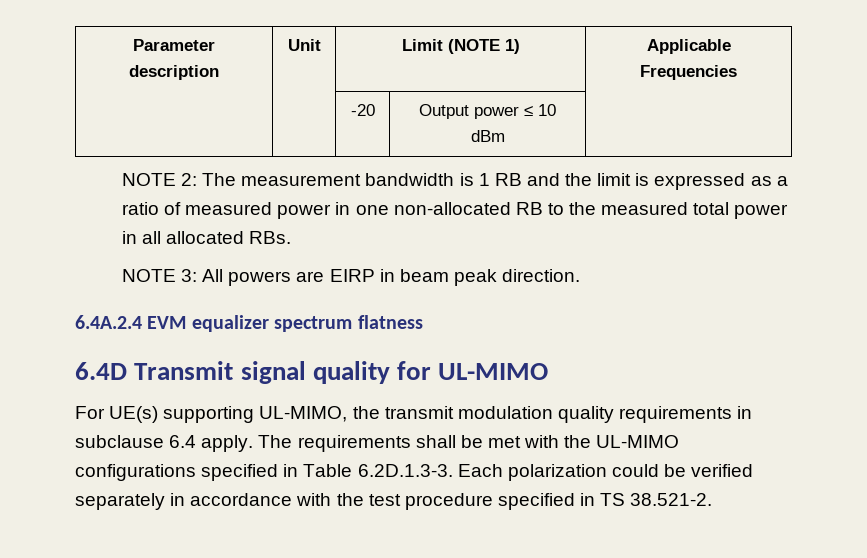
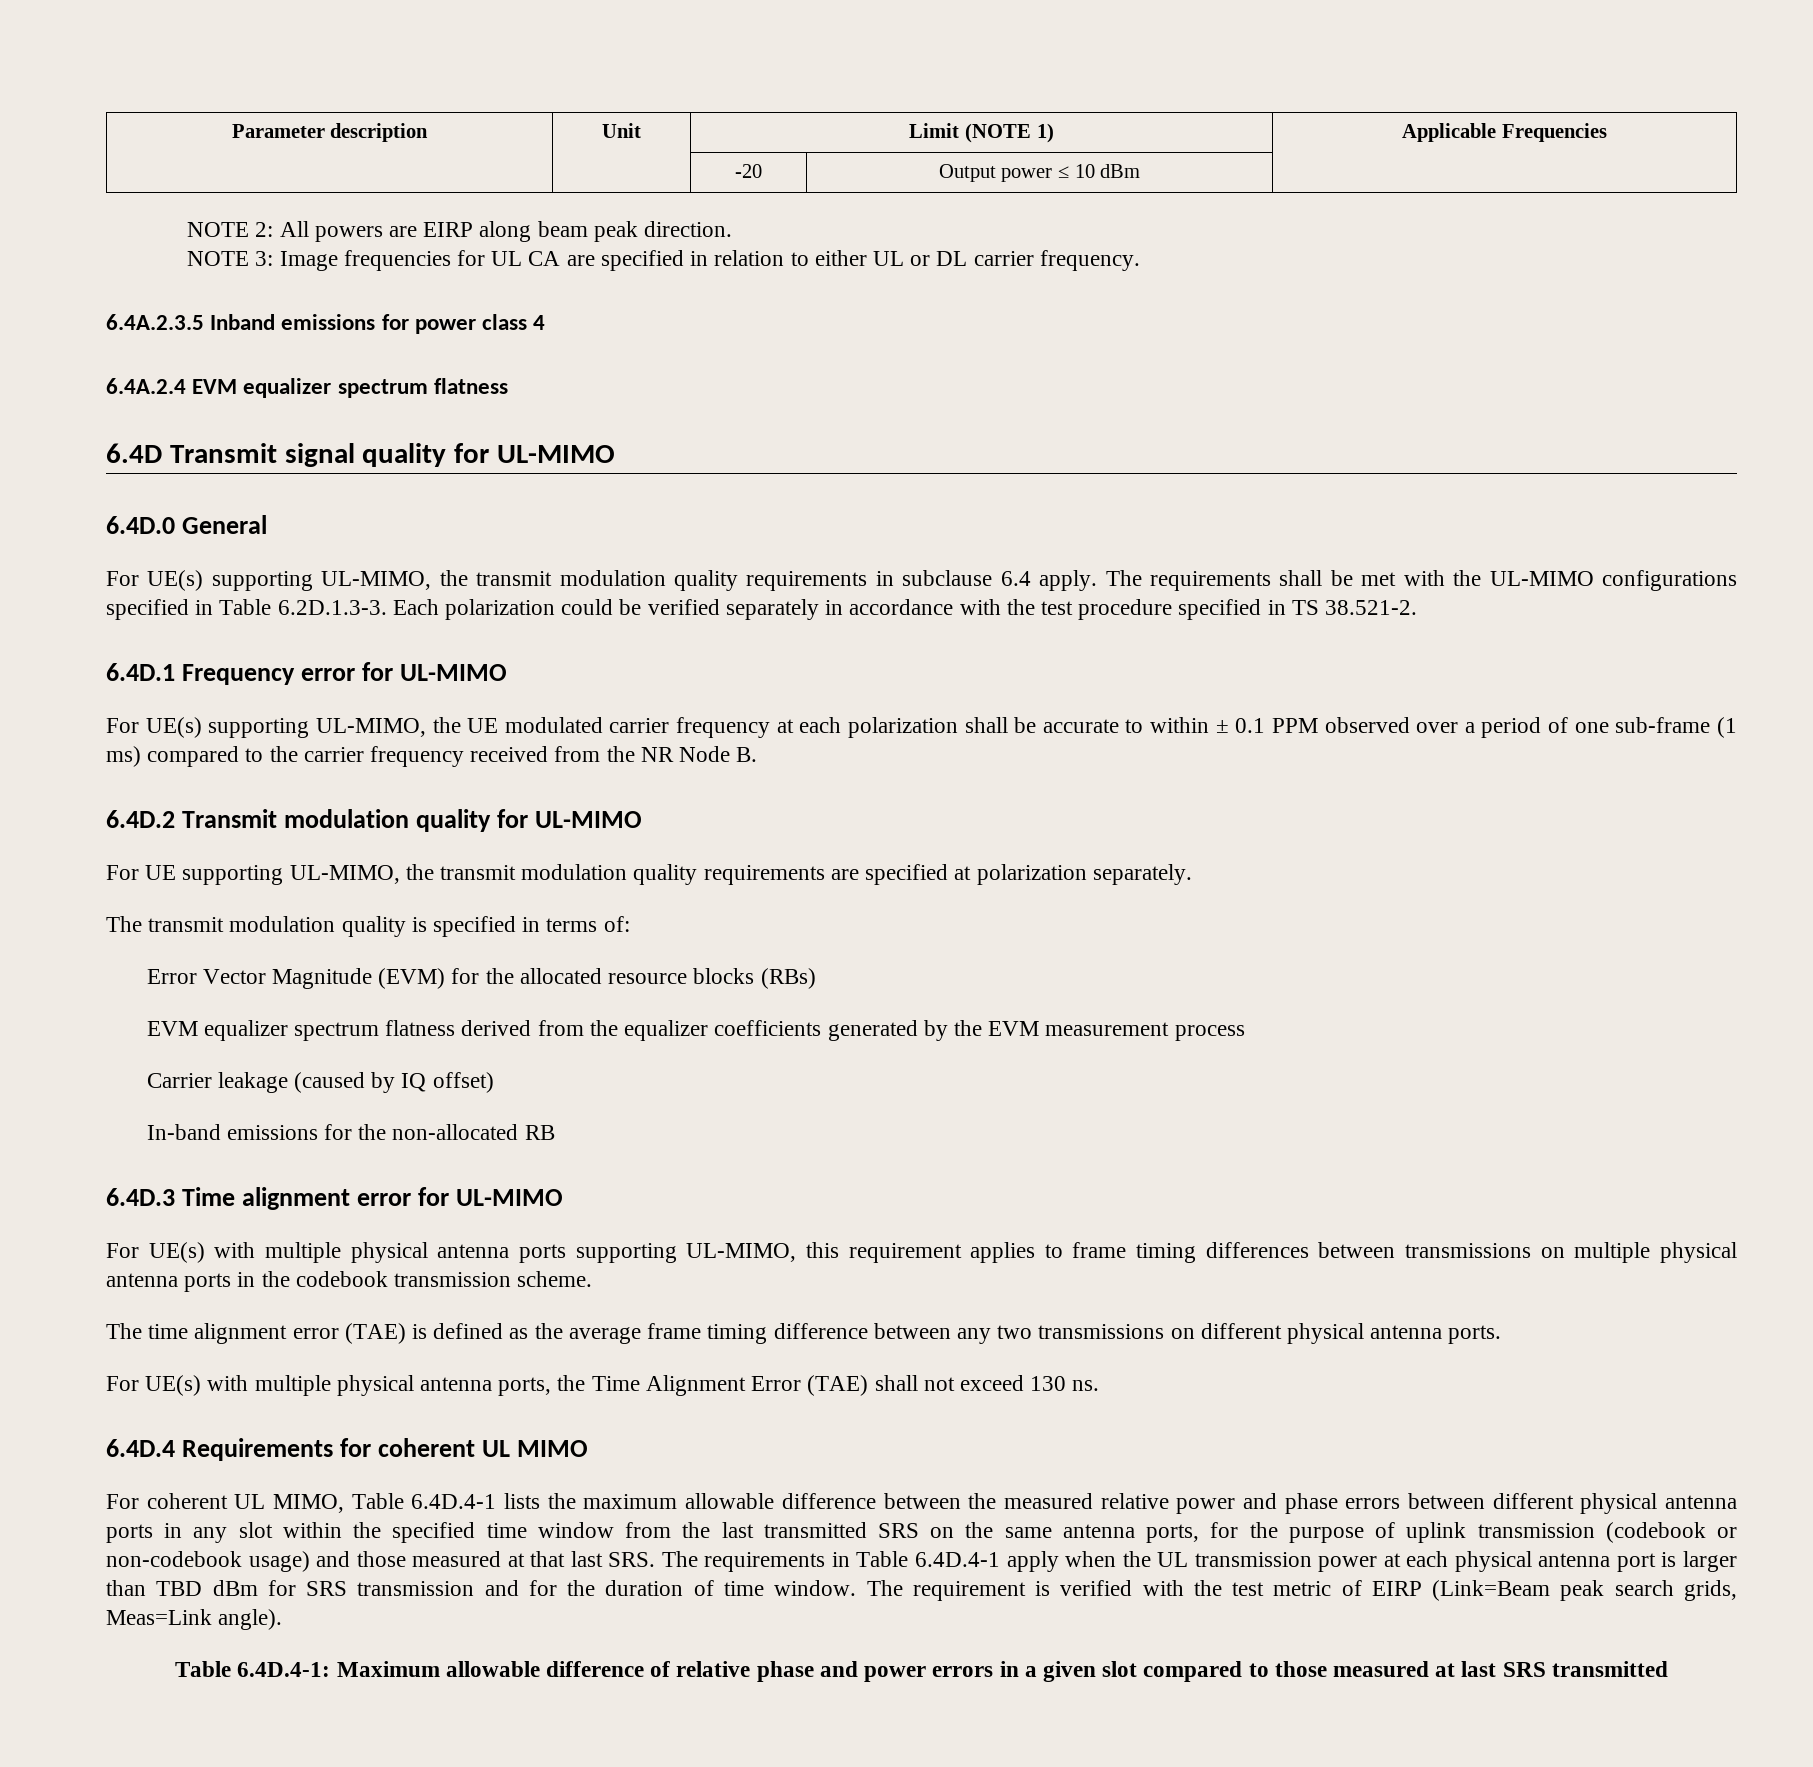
[202,173,788,190] [121,202,789,219] [121,231,292,244] [121,269,197,282] The measurement bandwidth is 1 RB and the limit is expressed as a ratio of measured power in one non-allocated RB to the measured total power in all allocated RBs. // NOTE 3: -> (274, 229) none
[379,269,395,282] in -> [479,221,532,242] along
(581, 275) none -> [187,250,1140,271] [106,314,546,334] // NOTE 3: Image frequencies for UL CA are specified in relation to either UL or DL carrier frequency. // 6.4A.2.3.5 Inband emissions for power class 4
(549, 371) none -> [106,515,268,534] // 6.4D.0 General
(713, 499) none -> [106,662,508,685] [106,717,1737,738] [106,746,758,767] [106,809,643,832] [106,864,1192,885] [106,916,630,937] [146,968,816,989] [146,1020,1245,1041] [146,1072,494,1093] [146,1124,555,1140] [106,1187,564,1210] [106,1242,1738,1263] [106,1271,593,1292] [106,1323,1502,1344] [106,1375,1100,1396] [106,1438,589,1461] [106,1493,1738,1514] [106,1522,1738,1543] [106,1551,1737,1572] [106,1580,1737,1601] [106,1609,283,1630] [175,1661,1668,1682] // 6.4D.1 Frequency error for UL-MIMO // For UE(s) supporting UL-MIMO, the UE modulated carrier frequency at each polarization shall be accurate to within ± 0.1 PPM observed over a period of one sub-frame (1 ms) compared to the carrier frequency received from the NR Node B. // 6.4D.2 Transmit modulation quality for UL-MIMO // For UE supporting UL-MIMO, the transmit modulation quality requirements are specified at polarization separately. // The transmit modulation quality is specified in terms of: // Error Vector Magnitude (EVM) for the allocated resource blocks (RBs) // EVM equalizer spectrum flatness derived from the equalizer coefficients generated by the EVM measurement process // Carrier leakage (caused by IQ offset) // In-band emissions for the non-allocated RB // 6.4D.3 Time alignment error for UL-MIMO // For UE(s) with multiple physical antenna ports supporting UL-MIMO, this requirement applies to frame timing differences between transmissions on multiple physical antenna ports in the codebook transmission scheme. // The time alignment error (TAE) is defined as the average frame timing difference between any two transmissions on different physical antenna ports. // For UE(s) with multiple physical antenna ports, the Time Alignment Error (TAE) shall not exceed 130 ns. // 6.4D.4 Requirements for coherent UL MIMO // For coherent UL MIMO, Table 6.4D.4-1 lists the maximum allowable difference between the measured relative power and phase errors between different physical antenna ports in any slot within the specified time window from the last transmitted SRS on the same antenna ports, for the purpose of uplink transmission (codebook or non-codebook usage) and those measured at that last SRS. The requirements in Table 6.4D.4-1 apply when the UL transmission power at each physical antenna port is larger than TBD dBm for SRS transmission and for the duration of time window. The requirement is verified with the test metric of EIRP (Link=Beam peak search grids, Meas=Link angle). // Table 6.4D.4-1: Maximum allowable difference of relative phase and power errors in a given slot compared to those measured at last SRS transmitted

